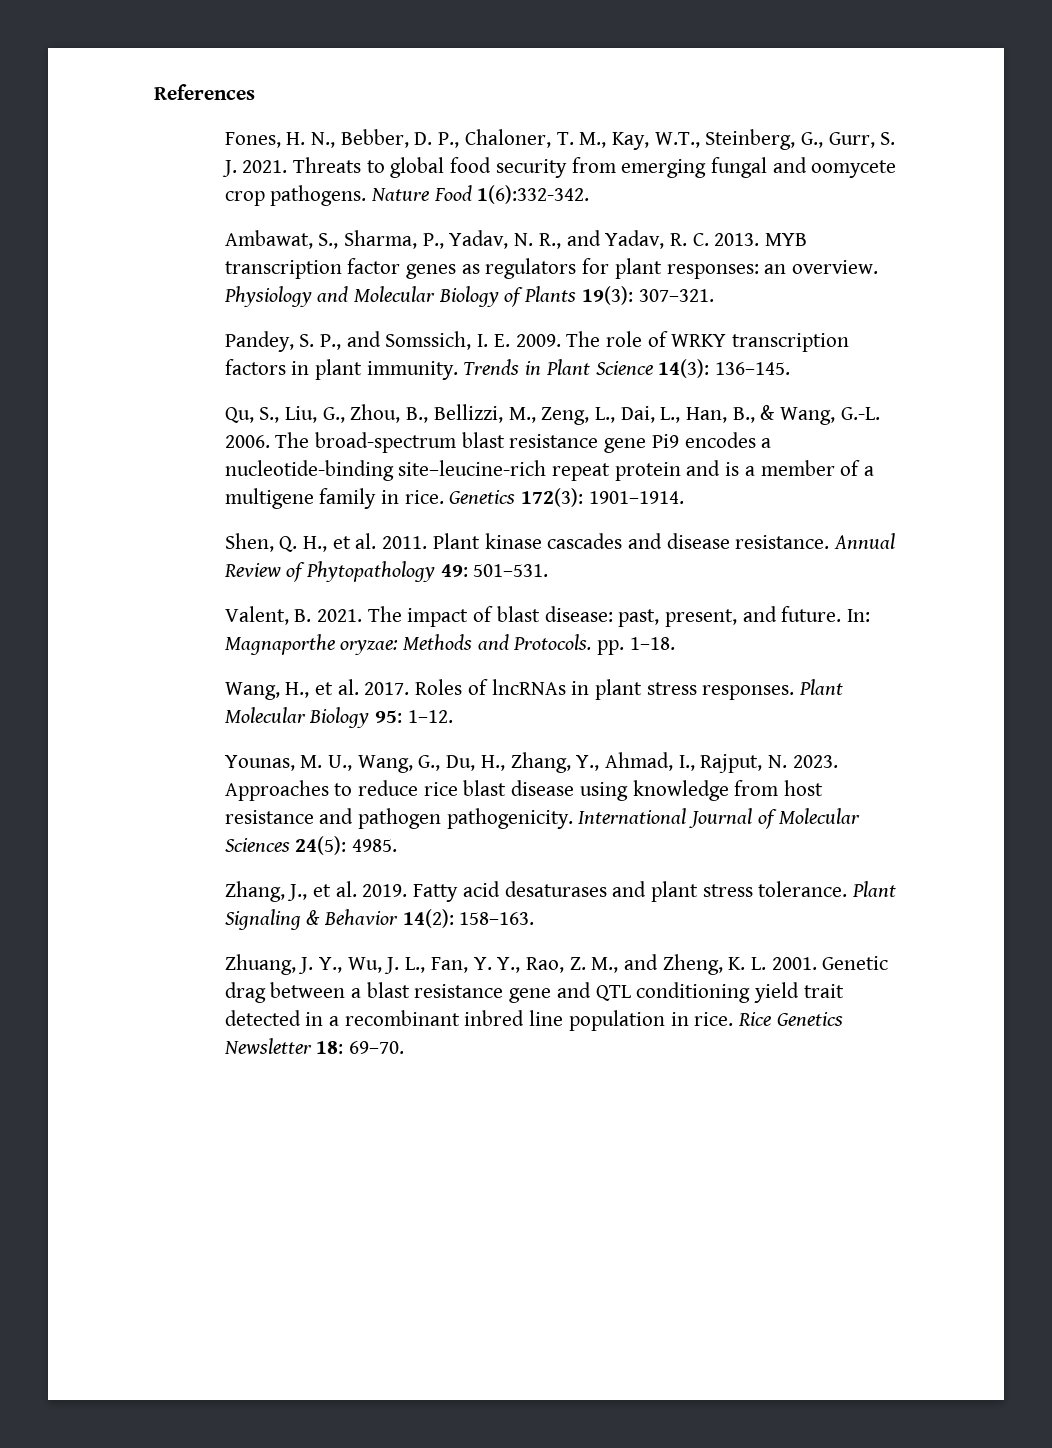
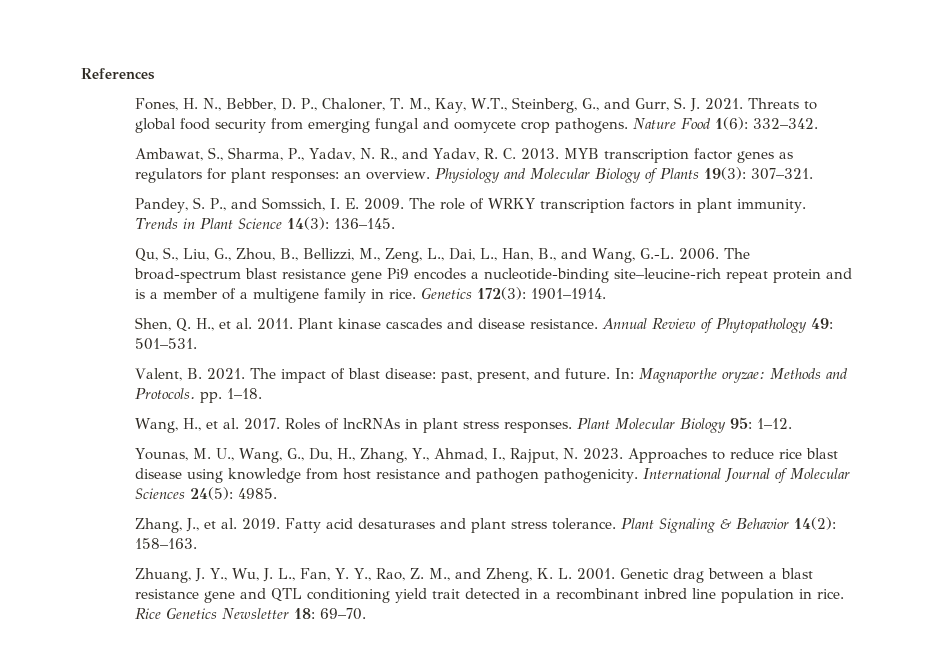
(823, 140) none -> [604,98,631,109] and
[477,185,590,204] 1(6):332-342. -> [715,117,819,130] 1(6): 332–342.
[760,405,776,420] & -> [561,248,588,259] and

